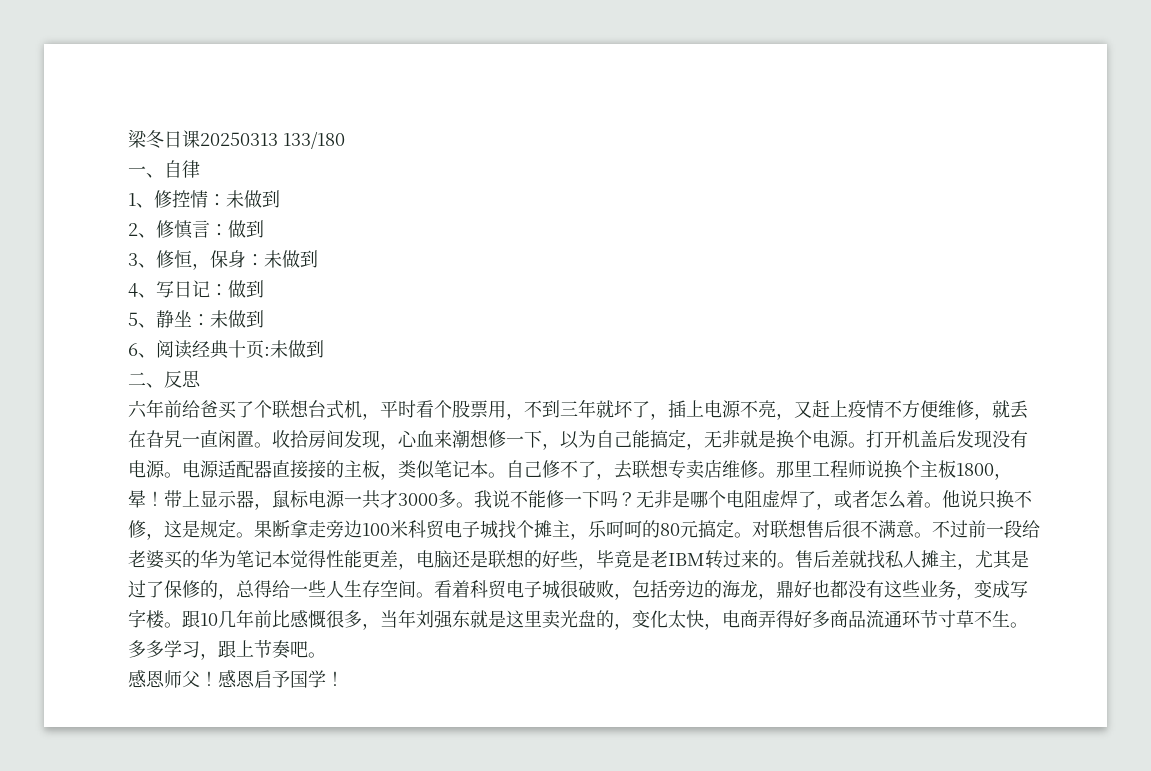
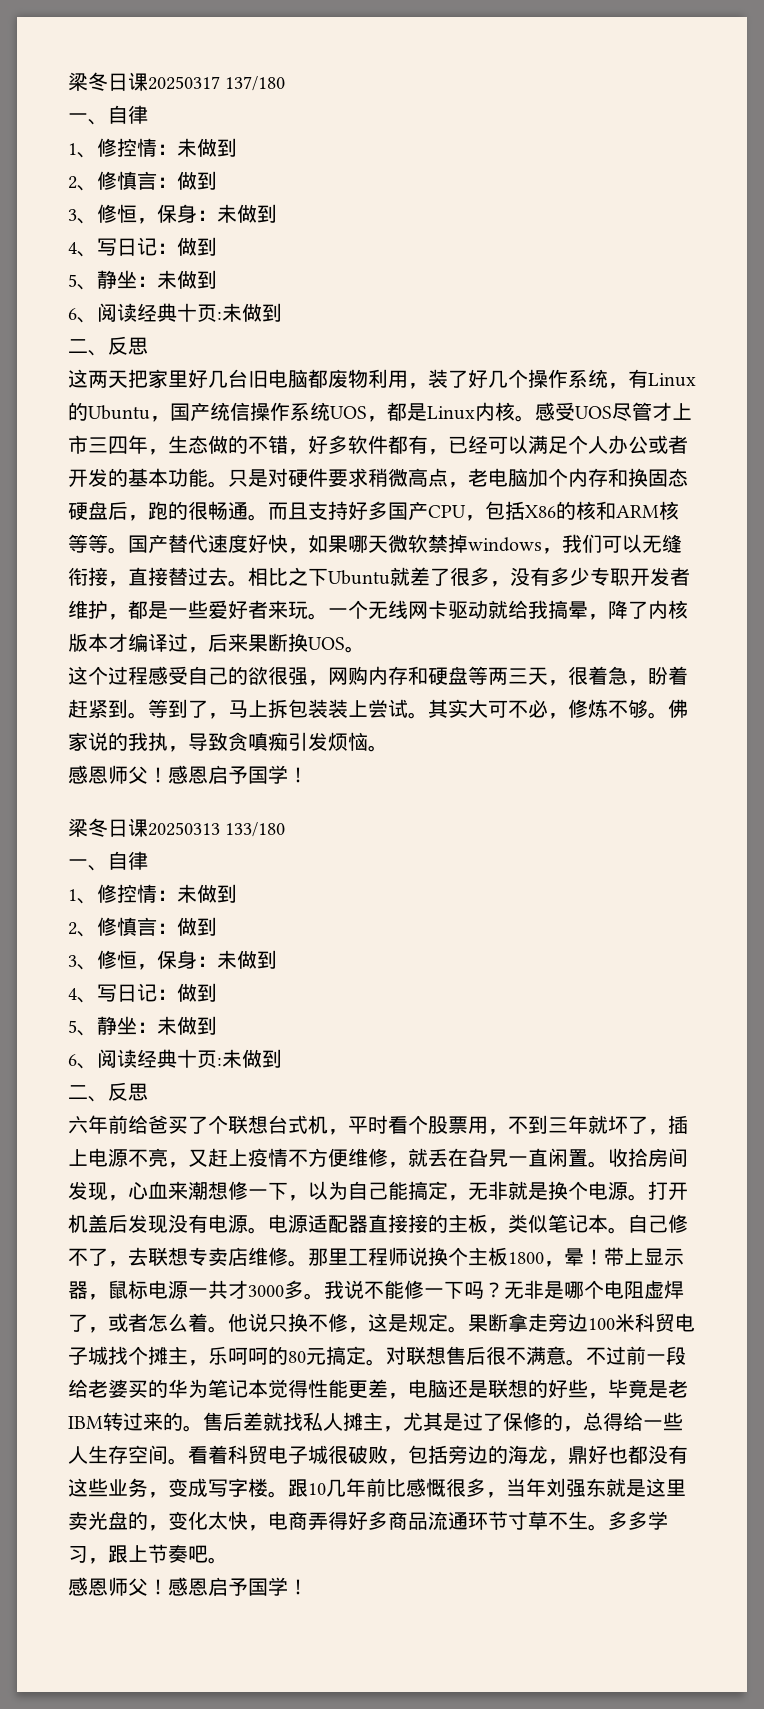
[128,129,200,149] 梁冬日课 -> [68,72,286,91] [68,105,148,125] [68,138,237,158] [68,171,217,191] [68,204,277,224] [68,237,217,257] [68,270,217,290] [68,303,282,323] [68,336,148,356] [68,369,696,389] [68,402,692,422] [68,435,688,455] [68,468,688,488] [68,501,679,521] [68,534,682,554] [68,567,690,587] [68,600,688,620] [68,633,365,653] [68,666,688,686] [68,699,688,719] [68,732,388,752] [68,765,308,784] [68,818,148,837] 梁冬日课20250317 137/180 // 一、自律 // 1、修控情：未做到 // 2、修慎言：做到 // 3、修恒，保身：未做到 // 4、写日记：做到 // 5、静坐：未做到 // 6、阅读经典十页:未做到 // 二、反思 // 这两天把家里好几台旧电脑都废物利用，装了好几个操作系统，有Linux的Ubuntu，国产统信操作系统UOS，都是Linux内核。感受UOS尽管才上市三四年，生态做的不错，好多软件都有，已经可以满足个人办公或者开发的基本功能。只是对硬件要求稍微高点，老电脑加个内存和换固态硬盘后，跑的很畅通。而且支持好多国产CPU，包括X86的核和ARM核等等。国产替代速度好快，如果哪天微软禁掉windows，我们可以无缝衔接，直接替过去。相比之下Ubuntu就差了很多，没有多少专职开发者维护，都是一些爱好者来玩。一个无线网卡驱动就给我搞晕，降了内核版本才编译过，后来果断换UOS。 // 这个过程感受自己的欲很强，网购内存和硬盘等两三天，很着急，盼着赶紧到。等到了，马上拆包装装上尝试。其实大可不必，修炼不够。佛家说的我执，导致贪嗔痴引发烦恼。 // 感恩师父！感恩启予国学！ // 梁冬日课

